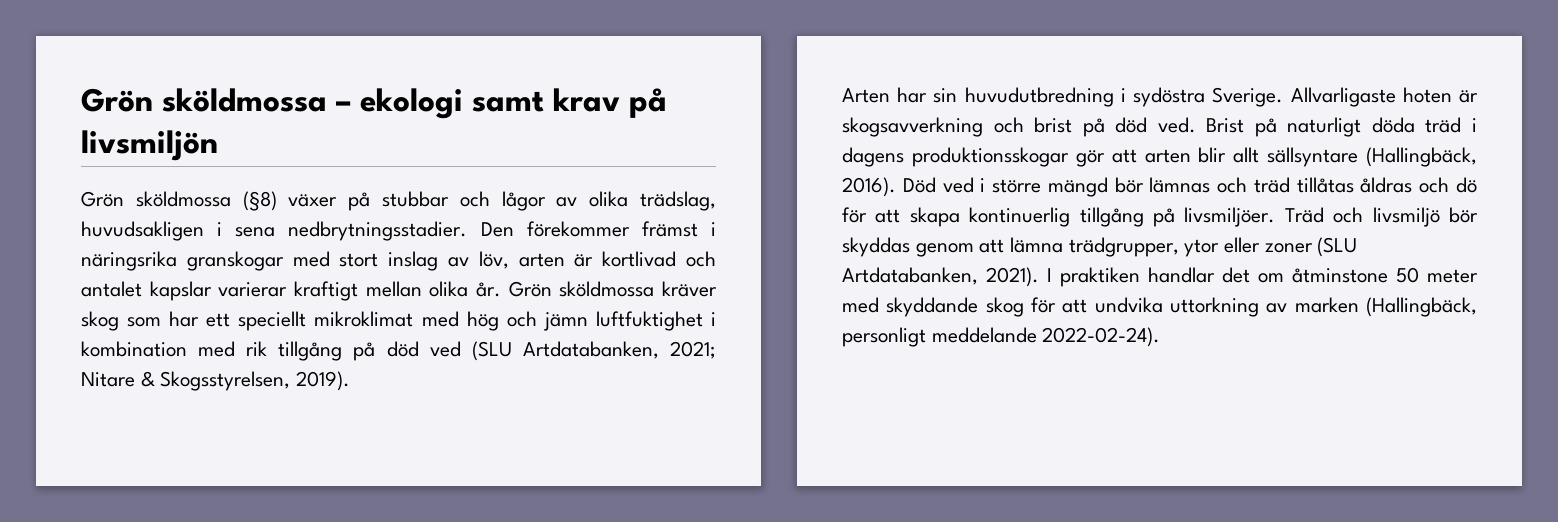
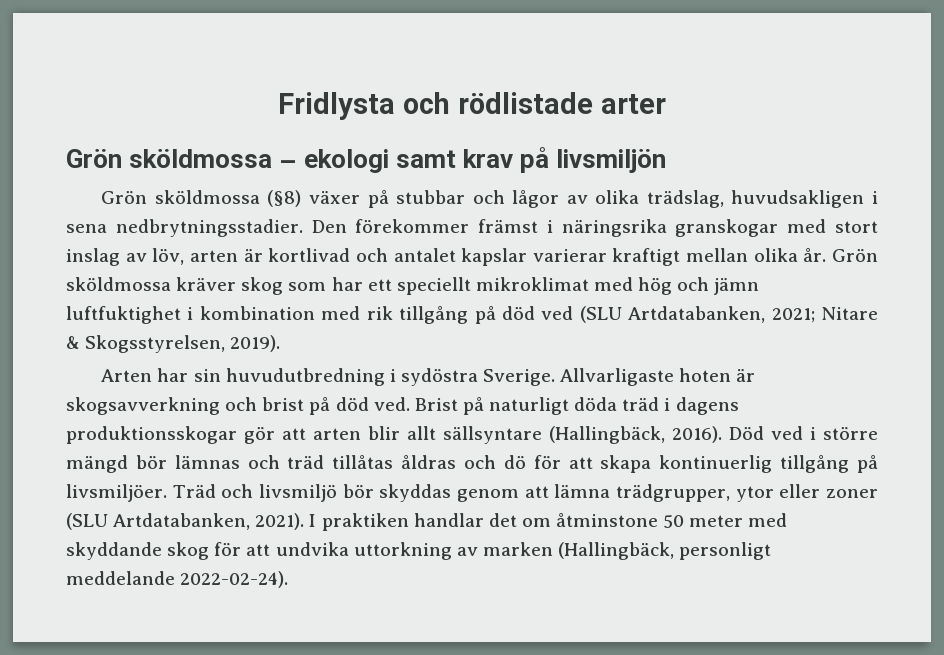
(81, 100) none -> [278,92,666,120] Fridlysta och rödlistade arter //

